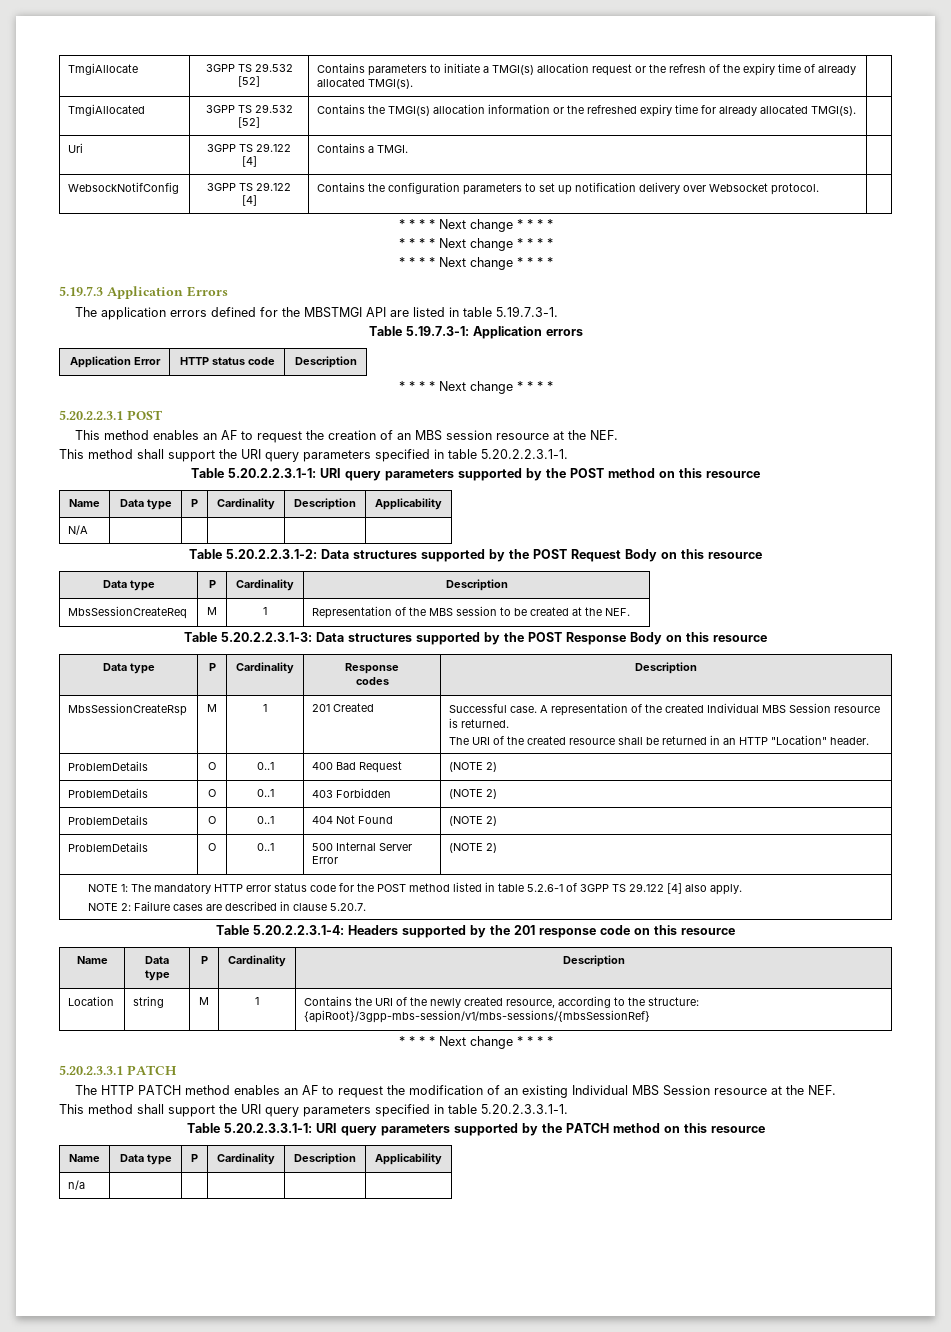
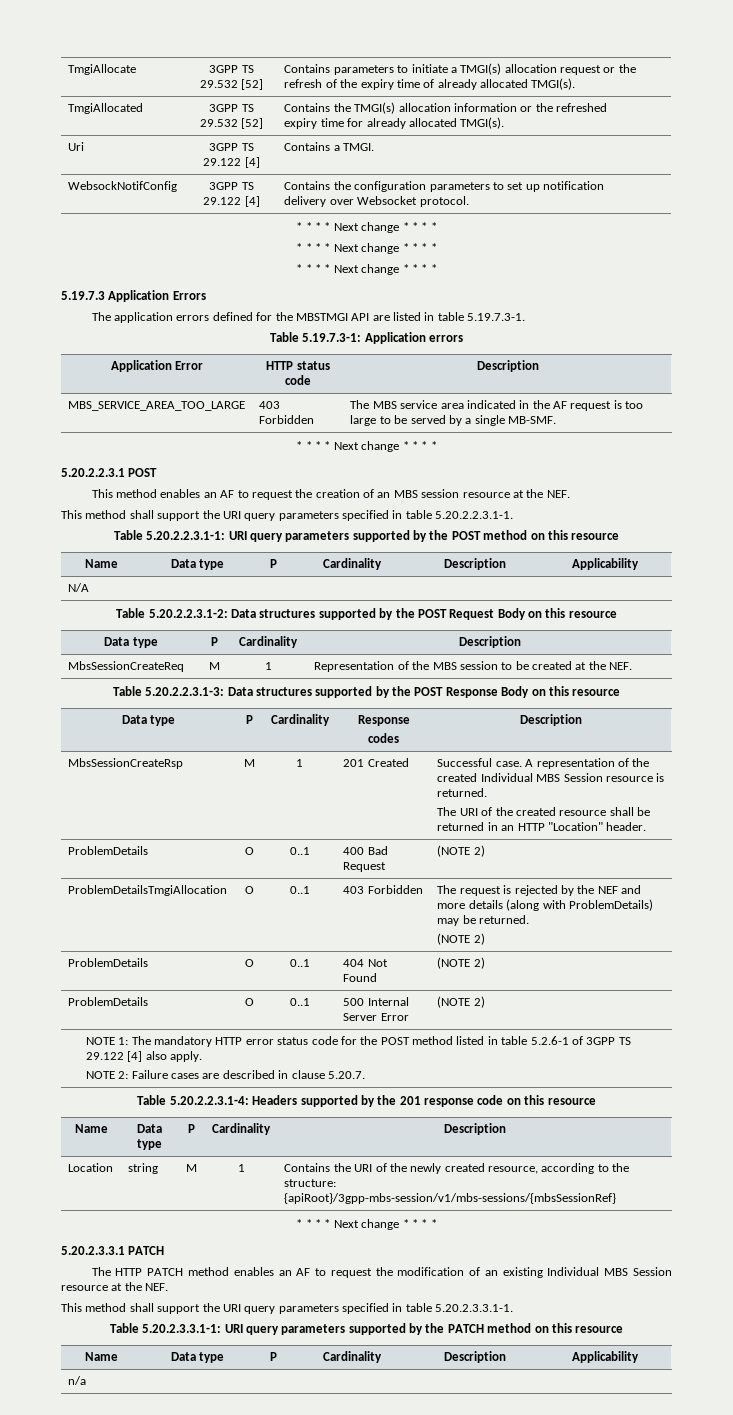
(357, 362) none -> [68,401,246,411] [259,401,281,409] [259,415,315,424] [350,400,644,411] [350,415,557,426] // MBS_SERVICE_AREA_TOO_LARGE | 403 Forbidden | The MBS service area indicated in the AF request is too large to be served by a single MB-SMF.
[68,788,149,798] ProblemDetails -> [68,885,228,896] ProblemDetailsTmgiAllocation
(392, 793) none -> [437,885,642,896] [437,899,653,911] [437,915,530,926] The request is rejected by the NEF and more details (along with ProblemDetails) may be returned. //

